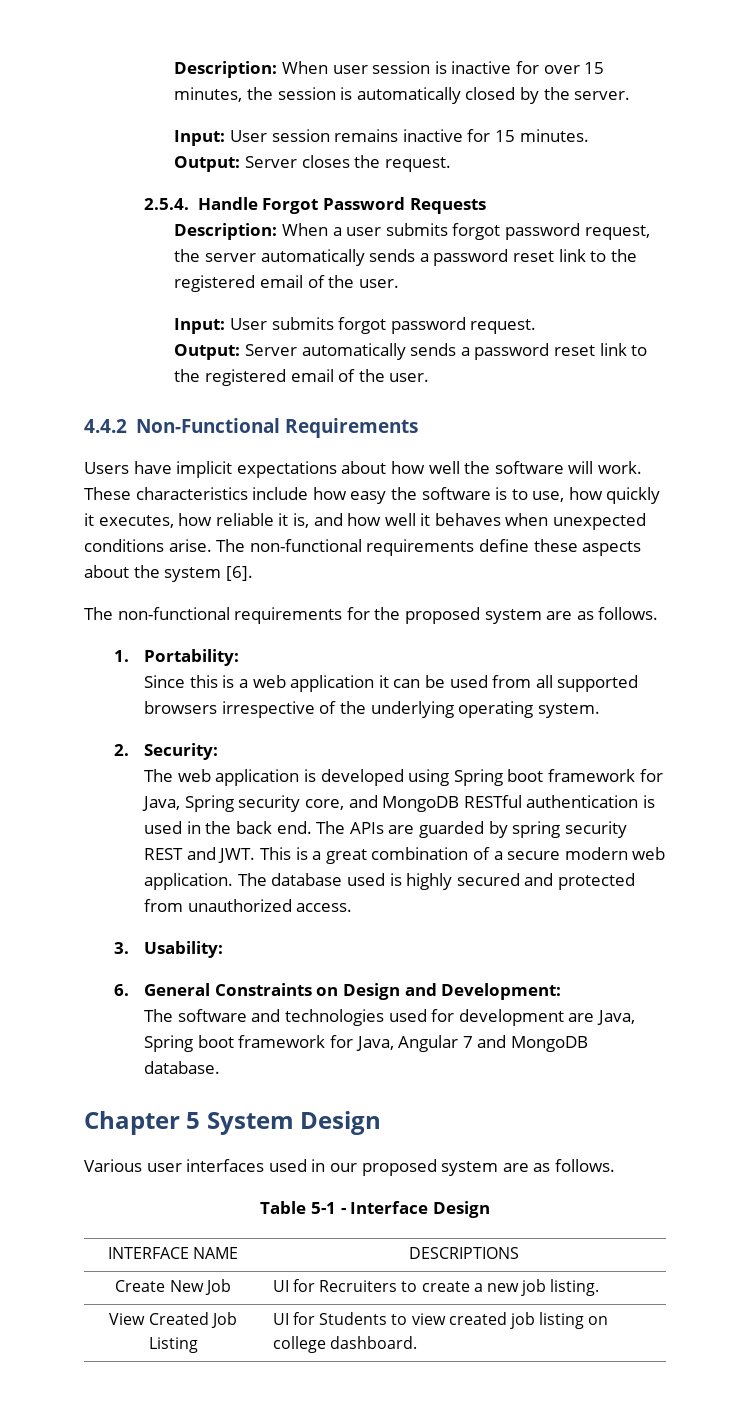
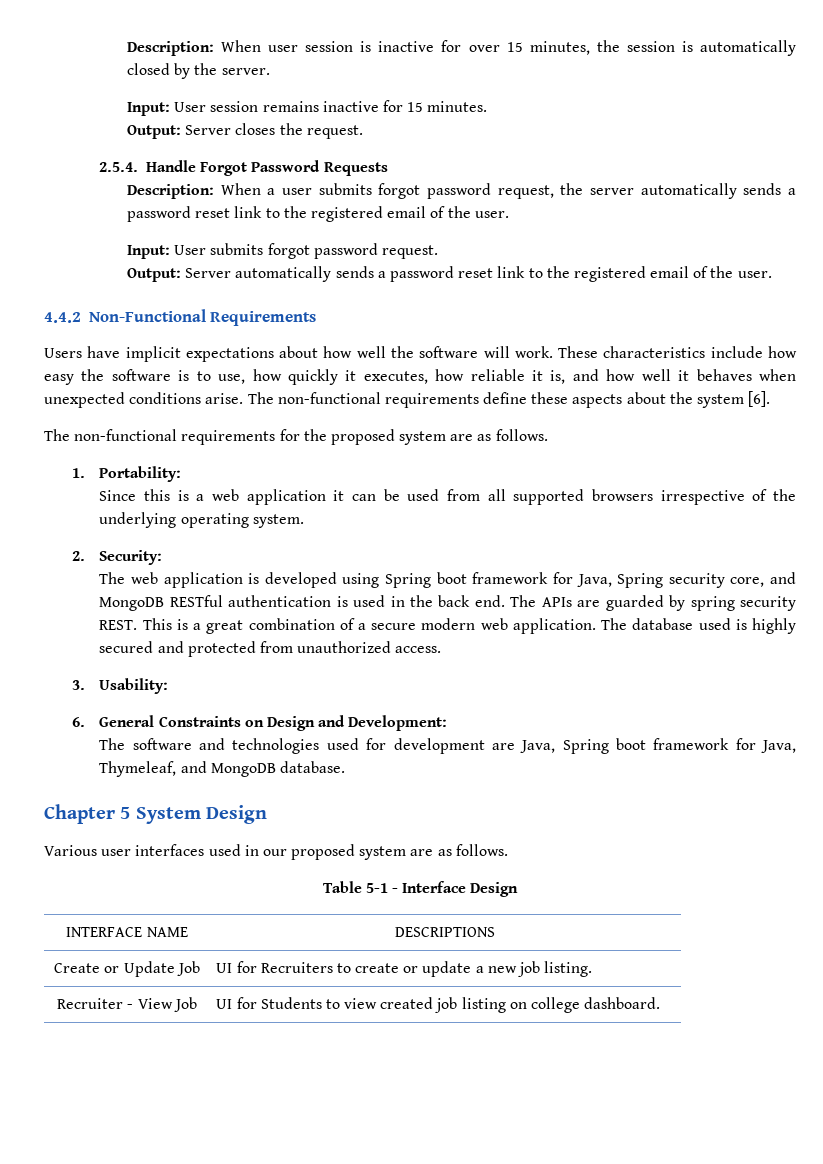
[144,847,256,863] REST and JWT. -> [99,620,138,630] REST.
[398,1035,473,1052] Angular 7 -> [99,761,177,777] Thymeleaf,
[169,1280,204,1292] New -> [104,961,175,977] or Update
(470, 1286) none -> [403,961,472,977] or update
[109,1312,237,1328] [148,1337,198,1353] View Created Job Listing -> [57,997,197,1012] Recruiter - View Job

